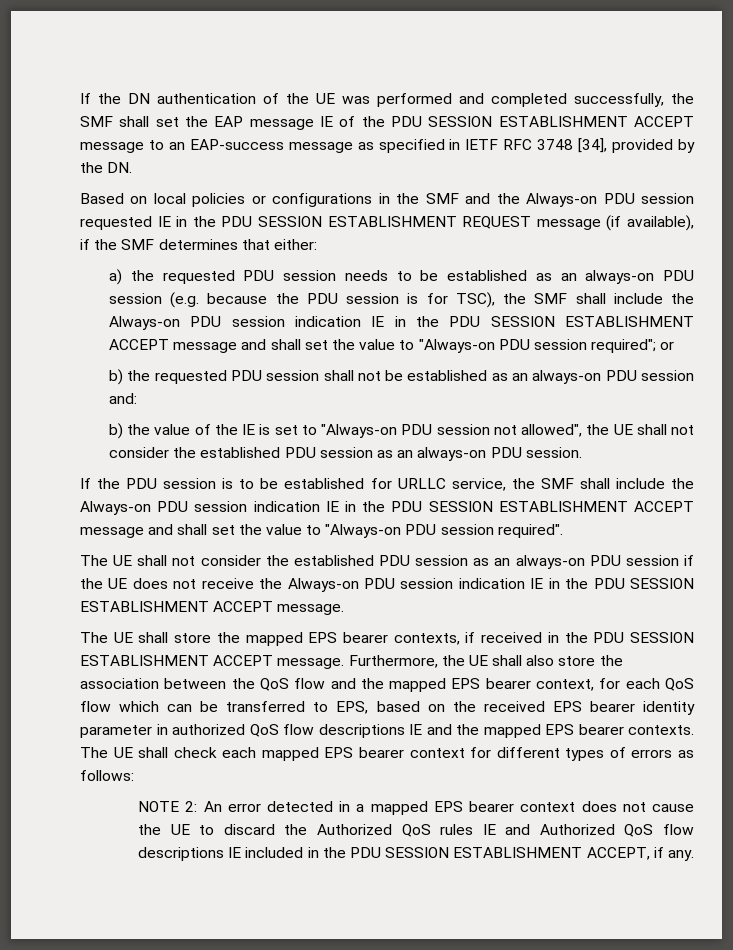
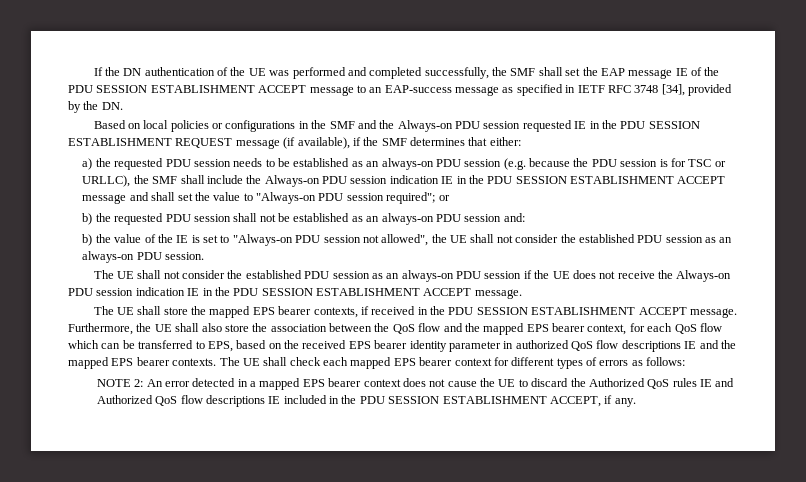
[455,292,495,308] TSC), -> [688,159,726,167] [82,175,131,187] TSC or URLLC),
[80,478,694,491] [80,501,694,515] [80,524,563,538] // If the PDU session is to be established for URLLC service, the SMF shall include the Always-on PDU session indication IE in the PDU SESSION ESTABLISHMENT ACCEPT message and shall set the value to "Always-on PDU session required". -> (205, 256) none

